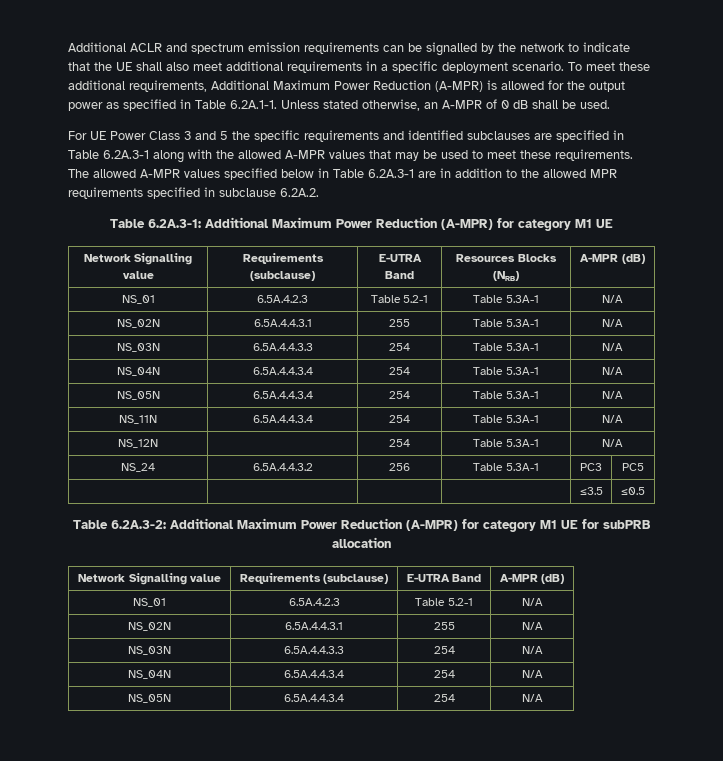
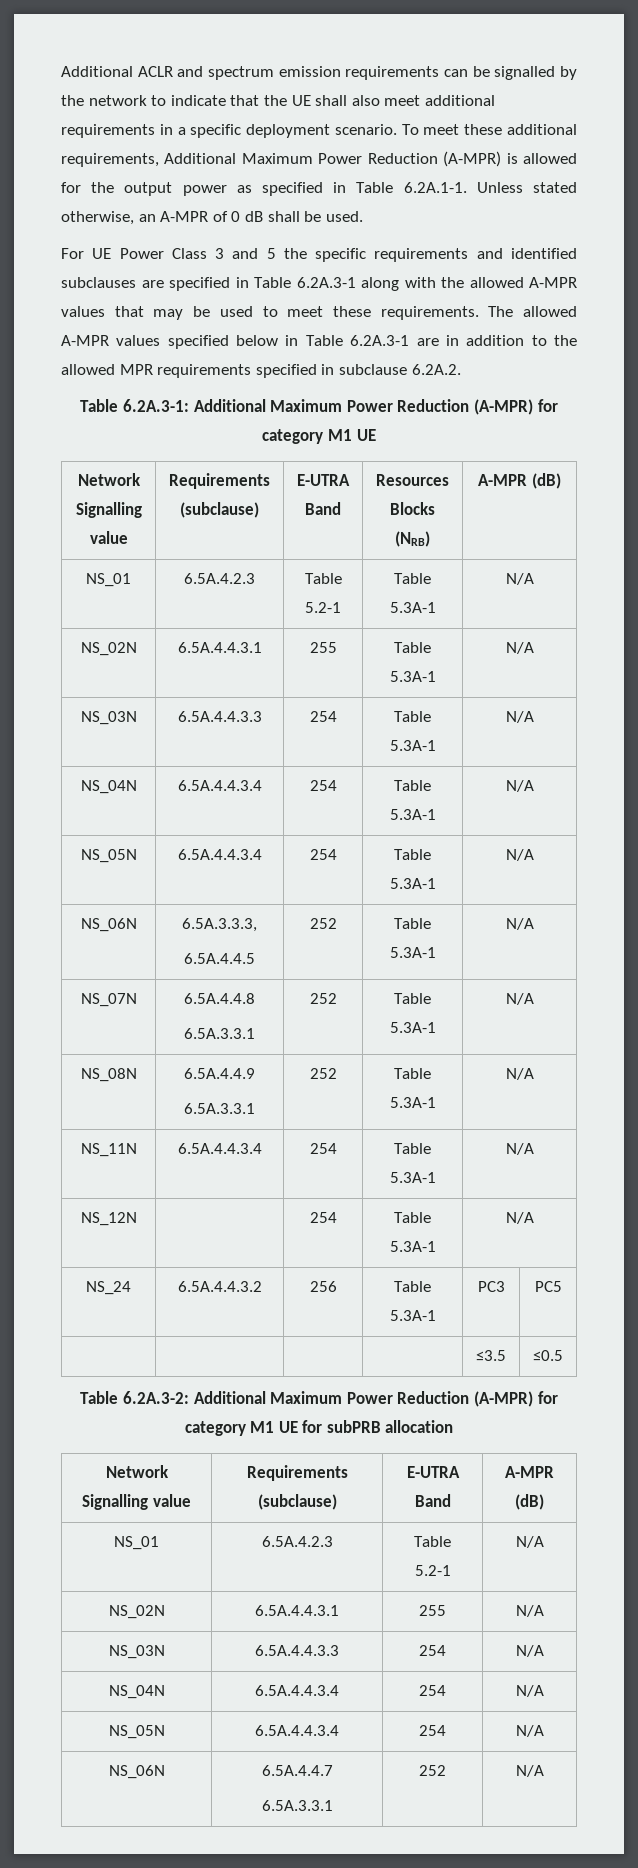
(623, 395) none -> [80,918,137,932] [182,918,257,932] [184,953,255,964] [309,918,337,929] [394,918,431,929] [389,947,436,958] [505,918,534,930] [80,993,137,1007] [184,993,255,1004] [184,1028,255,1039] [309,993,337,1004] [394,993,431,1004] [389,1022,436,1033] [505,993,534,1005] [80,1068,137,1082] [184,1068,255,1079] [184,1103,255,1114] [309,1068,337,1079] [394,1068,431,1079] [389,1097,436,1108] [505,1068,534,1080] // NS_06N | 6.5A.3.3.3, // 6.5A.4.4.5 | 252 | Table 5.3A-1 | N/A // NS_07N | 6.5A.4.4.8 // 6.5A.3.3.1 | 252 | Table 5.3A-1 | N/A // NS_08N | 6.5A.4.4.9 // 6.5A.3.3.1 | 252 | Table 5.3A-1 | N/A
(543, 698) none -> [108,1765,165,1779] [261,1765,333,1776] [261,1800,333,1811] [419,1765,446,1776] [515,1765,544,1777] // NS_06N | 6.5A.4.4.7 // 6.5A.3.3.1 | 252 | N/A

